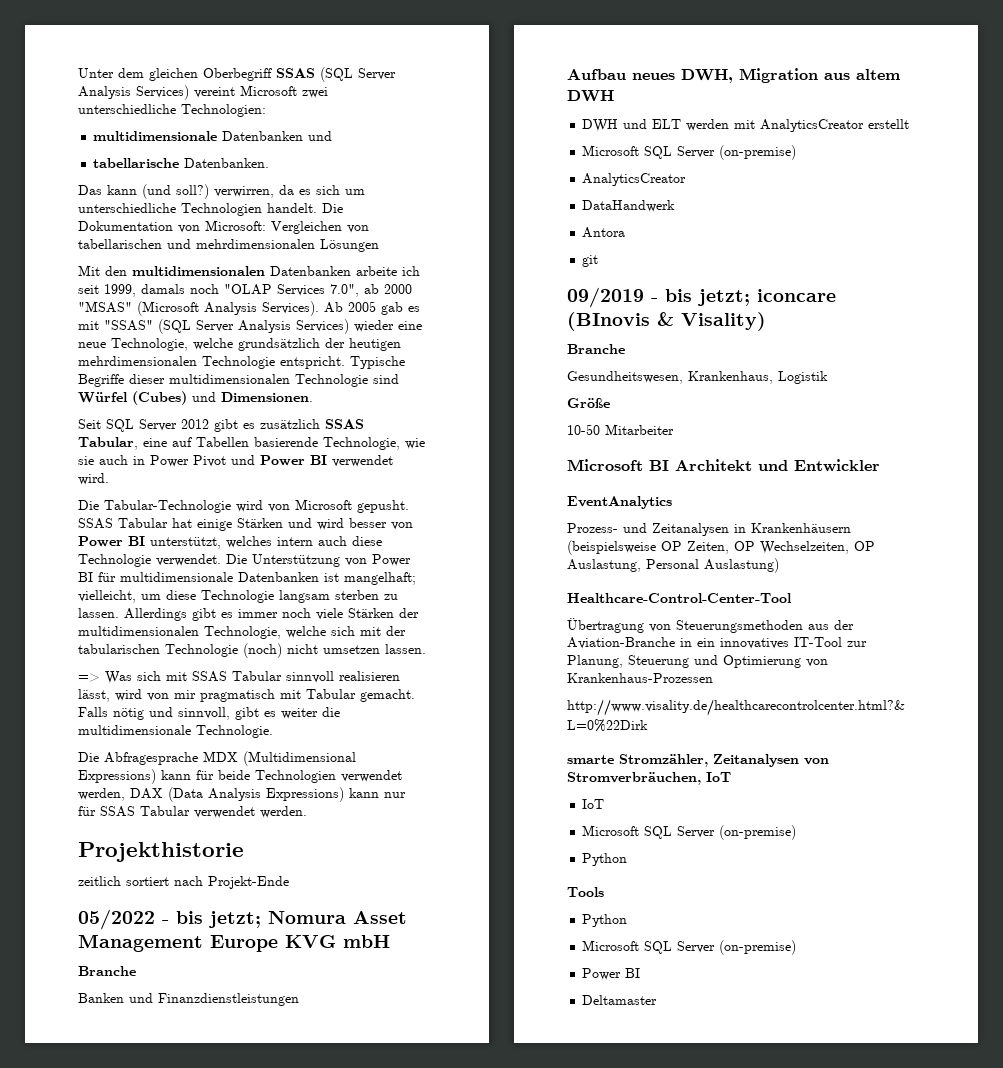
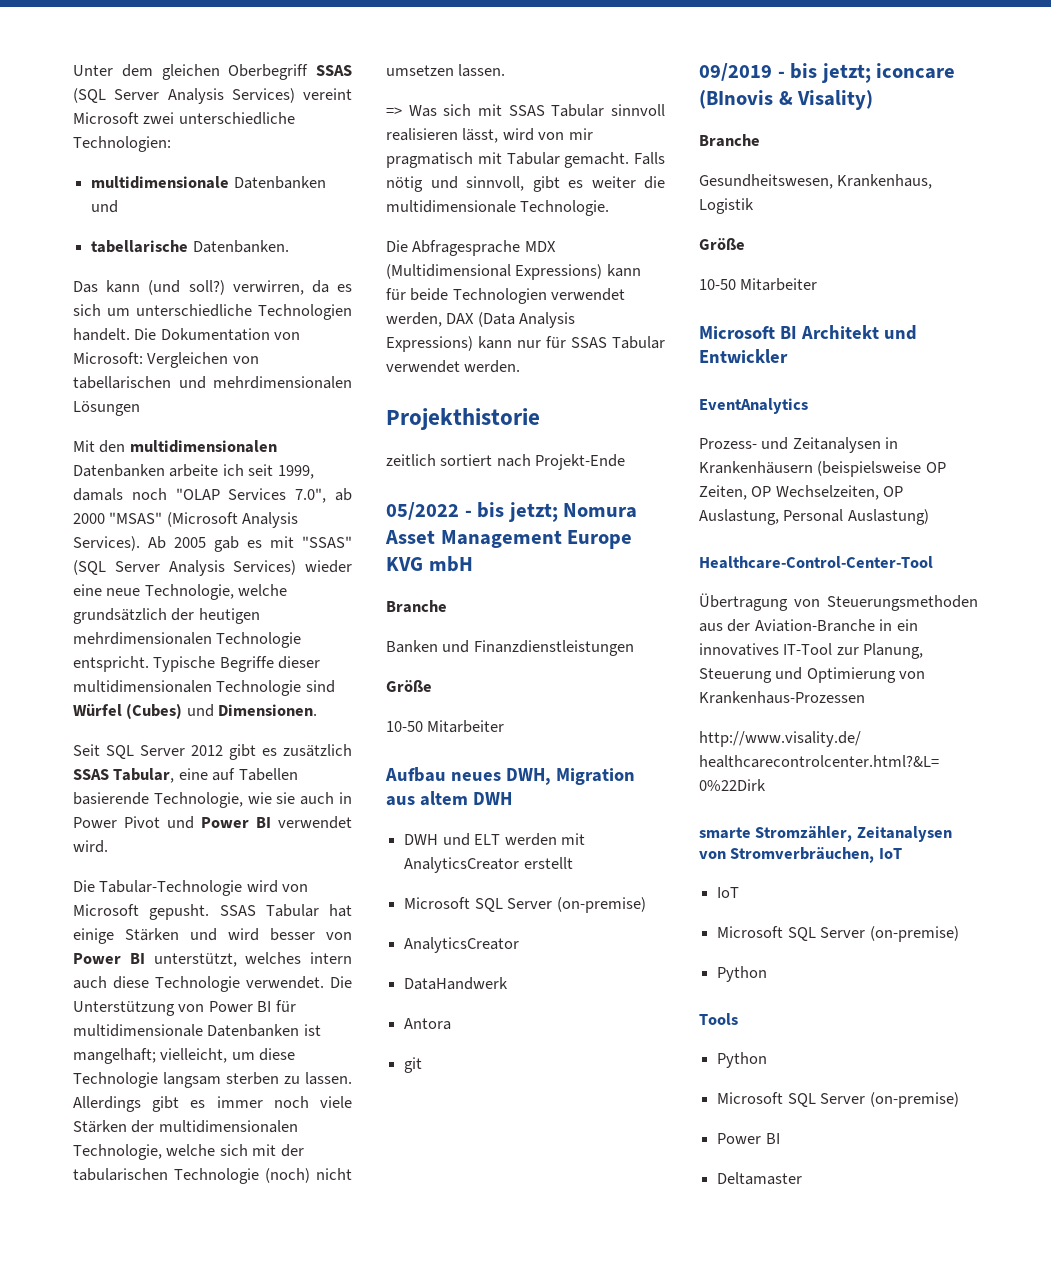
(299, 999) none -> [386,680,432,692] [386,720,505,733] // Größe // 10-50 Mitarbeiter

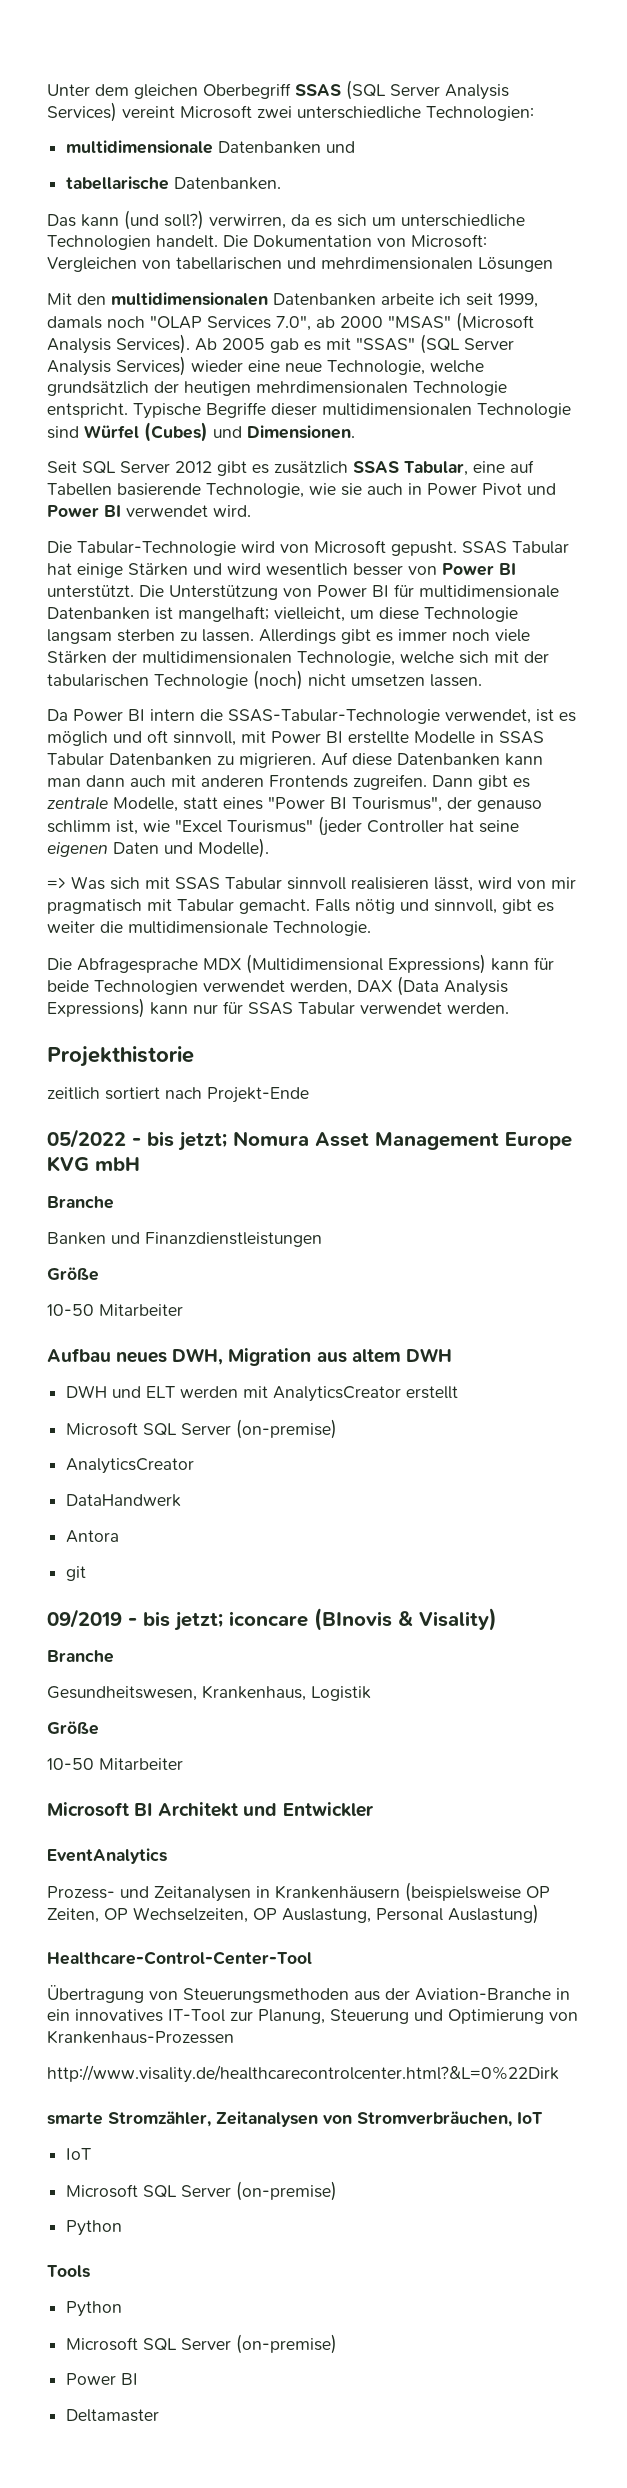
(259, 934) none -> [266,563,348,576] wesentlich
[153,952,352,967] [73,976,324,992] unterstützt, welches intern auch diese Technologie verwendet. -> [47,585,134,598] unterstützt.
(506, 70) none -> [47,709,576,724] [47,730,544,746] [47,752,543,768] [47,774,530,790] [47,796,542,812] [47,816,519,836] [47,838,269,858] // Da Power BI intern die SSAS-Tabular-Technologie verwendet, ist es möglich und oft sinnvoll, mit Power BI erstellte Modelle in SSAS Tabular Datenbanken zu migrieren. Auf diese Datenbanken kann man dann auch mit anderen Frontends zugreifen. Dann gibt es zentrale Modelle, statt eines "Power BI Tourismus", der genauso schlimm ist, wie "Excel Tourismus" (jeder Controller hat seine eigenen Daten und Modelle).

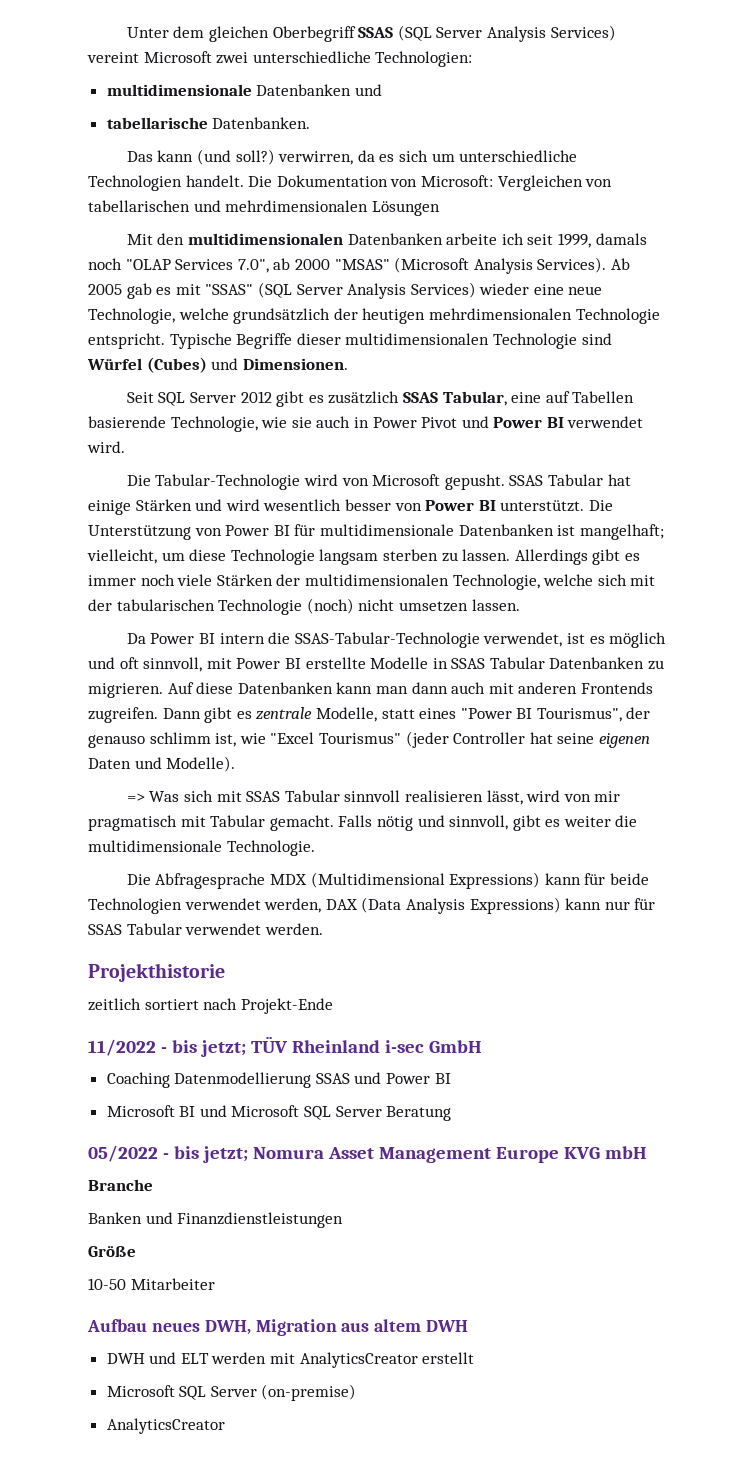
(309, 1095) none -> [88,1036,482,1057] [106,1072,451,1088] [106,1105,452,1121] // 11/2022 - bis jetzt; TÜV Rheinland i-sec GmbH // Coaching Datenmodellierung SSAS und Power BI // Microsoft BI und Microsoft SQL Server Beratung
[66,1494,182,1507] [66,1530,120,1543] [66,1566,87,1581] [47,1608,497,1631] [47,1650,114,1663] [47,1685,371,1701] [47,1721,99,1735] [47,1758,183,1770] [47,1802,373,1817] [47,1848,167,1864] [47,1882,550,1902] [47,1904,539,1924] [47,1951,312,1965] [47,1985,570,2003] [47,2009,578,2024] [47,2030,234,2044] [47,2065,559,2083] [47,2111,543,2127] [66,2148,92,2160] [66,2181,338,2201] [66,2220,123,2236] [47,2265,90,2278] [66,2301,123,2317] [66,2334,338,2354] [66,2373,139,2385] [66,2409,160,2422] // DataHandwerk // Antora // git // 09/2019 - bis jetzt; iconcare (BInovis & Visality) // Branche // Gesundheitswesen, Krankenhaus, Logistik // Größe // 10-50 Mitarbeiter // Microsoft BI Architekt und Entwickler // EventAnalytics // Prozess- und Zeitanalysen in Krankenhäusern (beispielsweise OP Zeiten, OP Wechselzeiten, OP Auslastung, Personal Auslastung) // Healthcare-Control-Center-Tool // Übertragung von Steuerungsmethoden aus der Aviation-Branche in ein innovatives IT-Tool zur Planung, Steuerung und Optimierung von Krankenhaus-Prozessen // http://www.visality.de/healthcarecontrolcenter.html?&L=0%22Dirk // smarte Stromzähler, Zeitanalysen von Stromverbräuchen, IoT // IoT // Microsoft SQL Server (on-premise) // Python // Tools // Python // Microsoft SQL Server (on-premise) // Power BI // Deltamaster -> (225, 1426) none

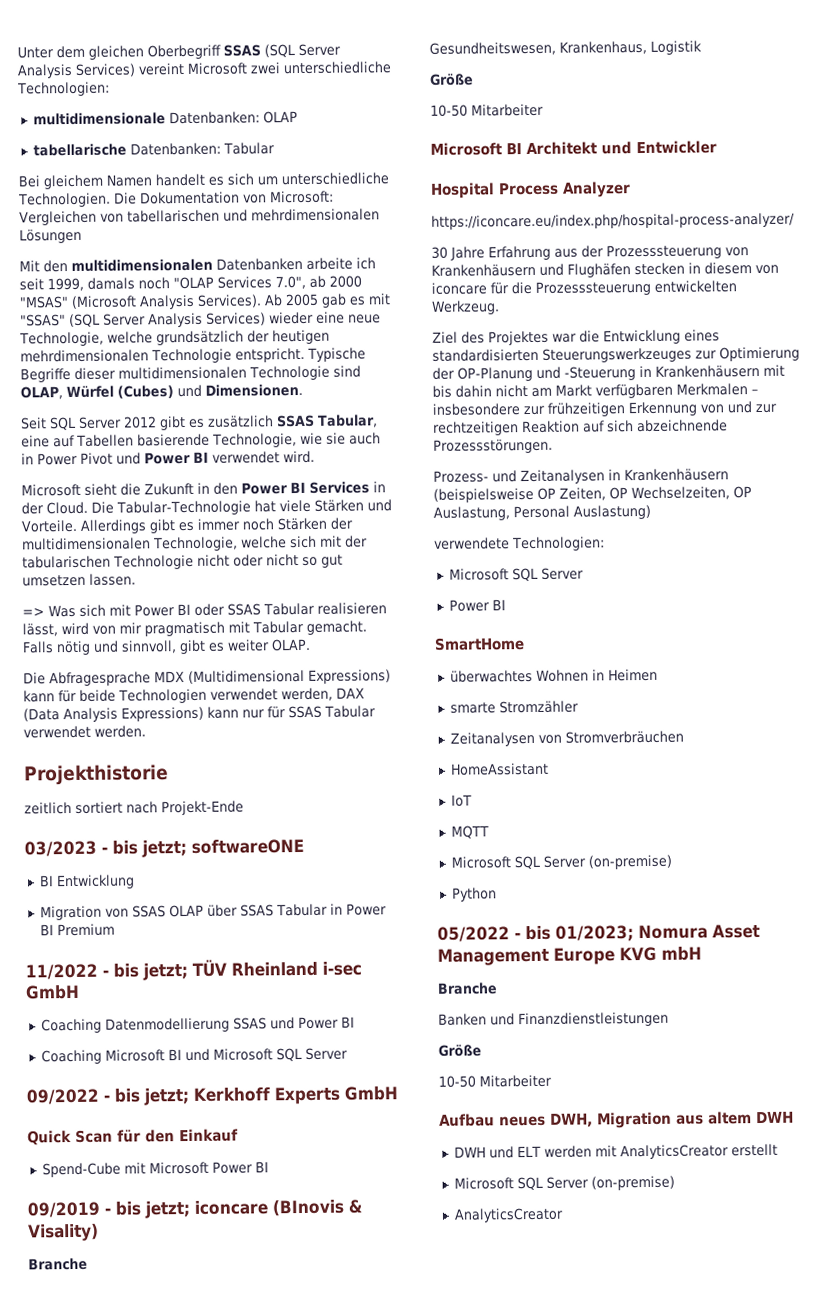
[256,84,382,96] Datenbanken und -> [168,111,298,125] Datenbanken: OLAP
[212,117,311,129] [126,149,375,165] Datenbanken. // Das kann (und soll?) verwirren, da -> [129,142,275,156] [18,173,205,190] Datenbanken: Tabular // Bei gleichem Namen handelt
[88,175,244,191] Technologien handelt. -> [18,192,111,208] Technologien.
(612, 339) none -> [20,386,63,400] OLAP,
[126,474,631,490] [88,499,613,515] [88,524,664,540] [87,549,511,565] Die Tabular-Technologie wird von Microsoft gepusht. SSAS Tabular hat einige Stärken und wird wesentlich besser von Power BI unterstützt. Die Unterstützung von Power BI für multidimensionale Datenbanken ist mangelhaft; vielleicht, um diese Technologie langsam sterben zu lassen. -> [21,481,386,497] [21,499,392,516] [21,519,77,533] Microsoft sieht die Zukunft in den Power BI Services in der Cloud. Die Tabular-Technologie hat viele Stärken und Vorteile.
[177,574,213,586] viele -> (274, 524) none
[306,598,520,614] [126,632,667,648] [88,657,665,672] [88,682,653,698] [88,707,651,723] [88,731,650,748] [88,756,236,772] (noch) nicht umsetzen lassen. // Da Power BI intern die SSAS-Tabular-Technologie verwendet, ist es möglich und oft sinnvoll, mit Power BI erstellte Modelle in SSAS Tabular Datenbanken zu migrieren. Auf diese Datenbanken kann man dann auch mit anderen Frontends zugreifen. Dann gibt es zentrale Modelle, statt eines "Power BI Tourismus", der genauso schlimm ist, wie "Excel Tourismus" (jeder Controller hat seine eigenen Daten und Modelle). -> [196,554,343,568] [22,573,136,587] nicht oder nicht so gut umsetzen lassen.
[246,790,401,802] SSAS Tabular sinnvoll -> [134,602,315,617] Power BI oder SSAS Tabular
[615,815,638,827] [88,840,315,856] die multidimensionale Technologie. -> [270,638,311,652] OLAP.
(333, 1006) none -> [24,838,304,858] [38,874,135,890] [39,903,387,921] [39,923,115,937] // 03/2023 - bis jetzt; softwareONE // BI Entwicklung // Migration von SSAS OLAP über SSAS Tabular in Power BI Premium
(451, 1078) none -> [40,1049,102,1065] Coaching
[386,1106,452,1121] Beratung -> [26,1086,398,1106] [27,1128,238,1146] [41,1161,269,1178] [27,1199,362,1219] [28,1223,99,1242] [28,1257,88,1271] [429,40,702,56] [429,73,474,86] [430,103,544,117] [430,140,717,156] [430,181,631,199] [431,212,795,230] [431,244,749,261] [431,262,779,278] [431,280,737,296] [431,300,500,315] [432,329,720,346] [432,346,800,363] [432,364,785,382] [432,383,758,399] [432,401,777,417] [433,419,728,436] [433,438,553,454] [433,468,729,485] [433,486,752,503] [433,504,651,521] [434,536,605,552] [448,567,584,582] [448,599,506,612] [434,637,525,651] [449,668,658,683] [449,700,579,714] [449,730,684,747] [450,762,549,776] [450,794,472,807] [450,825,489,839] [450,854,672,870] [451,887,497,902] // 09/2022 - bis jetzt; Kerkhoff Experts GmbH // Quick Scan für den Einkauf // Spend-Cube mit Microsoft Power BI // 09/2019 - bis jetzt; iconcare (BInovis & Visality) // Branche // Gesundheitswesen, Krankenhaus, Logistik // Größe // 10-50 Mitarbeiter // Microsoft BI Architekt und Entwickler // Hospital Process Analyzer // https://iconcare.eu/index.php/hospital-process-analyzer/ // 30 Jahre Erfahrung aus der Prozesssteuerung von Krankenhäusern und Flughäfen stecken in diesem von iconcare für die Prozesssteuerung entwickelten Werkzeug. // Ziel des Projektes war die Entwicklung eines standardisierten Steuerungswerkzeuges zur Optimierung der OP-Planung und -Steuerung in Krankenhäusern mit bis dahin nicht am Markt verfügbaren Merkmalen – insbesondere zur frühzeitigen Erkennung von und zur rechtzeitigen Reaktion auf sich abzeichnende Prozessstörungen. // Prozess- und Zeitanalysen in Krankenhäusern (beispielsweise OP Zeiten, OP Wechselzeiten, OP Auslastung, Personal Auslastung) // verwendete Technologien: // Microsoft SQL Server // Power BI // SmartHome // überwachtes Wohnen in Heimen // smarte Stromzähler // Zeitanalysen von Stromverbräuchen // HomeAssistant // IoT // MQTT // Microsoft SQL Server (on-premise) // Python
[202,1146,248,1163] jetzt; -> [555,925,634,942] 01/2023;

